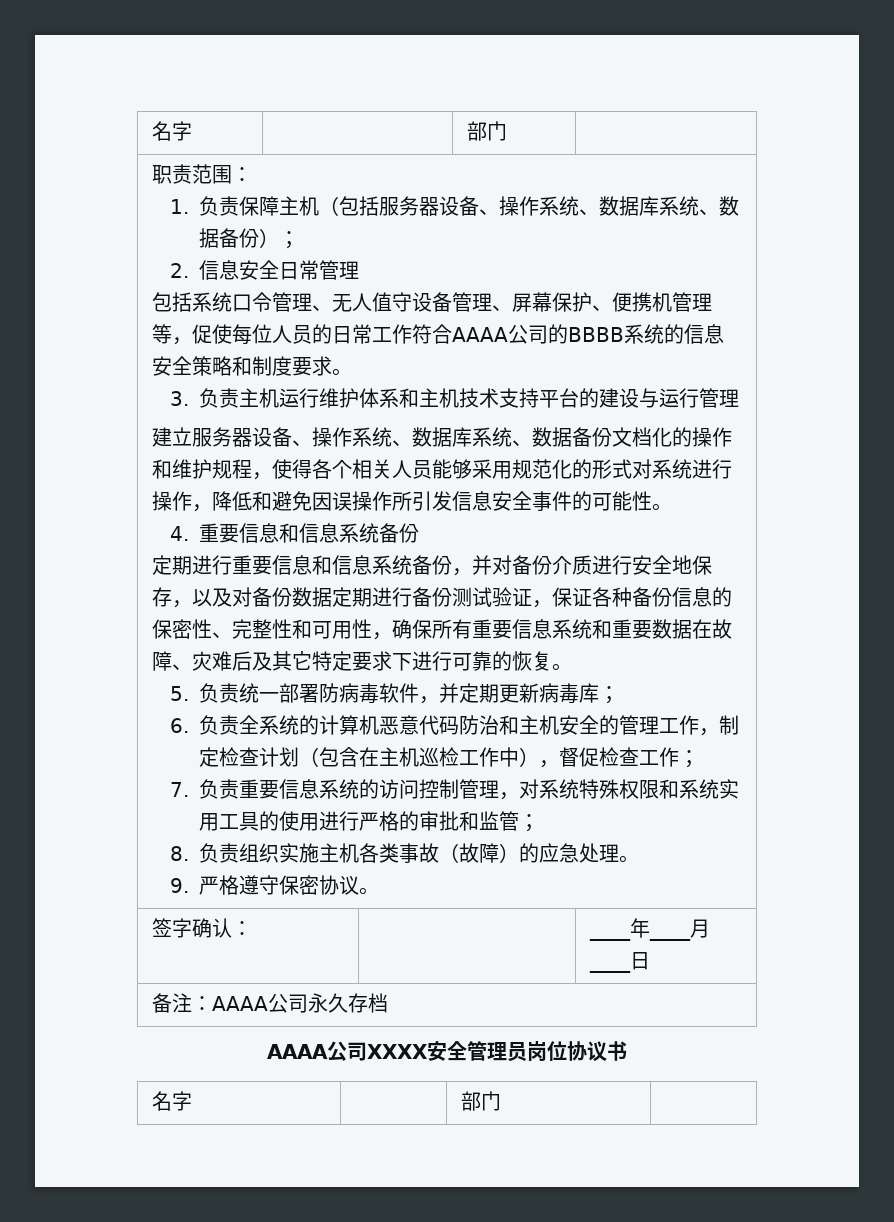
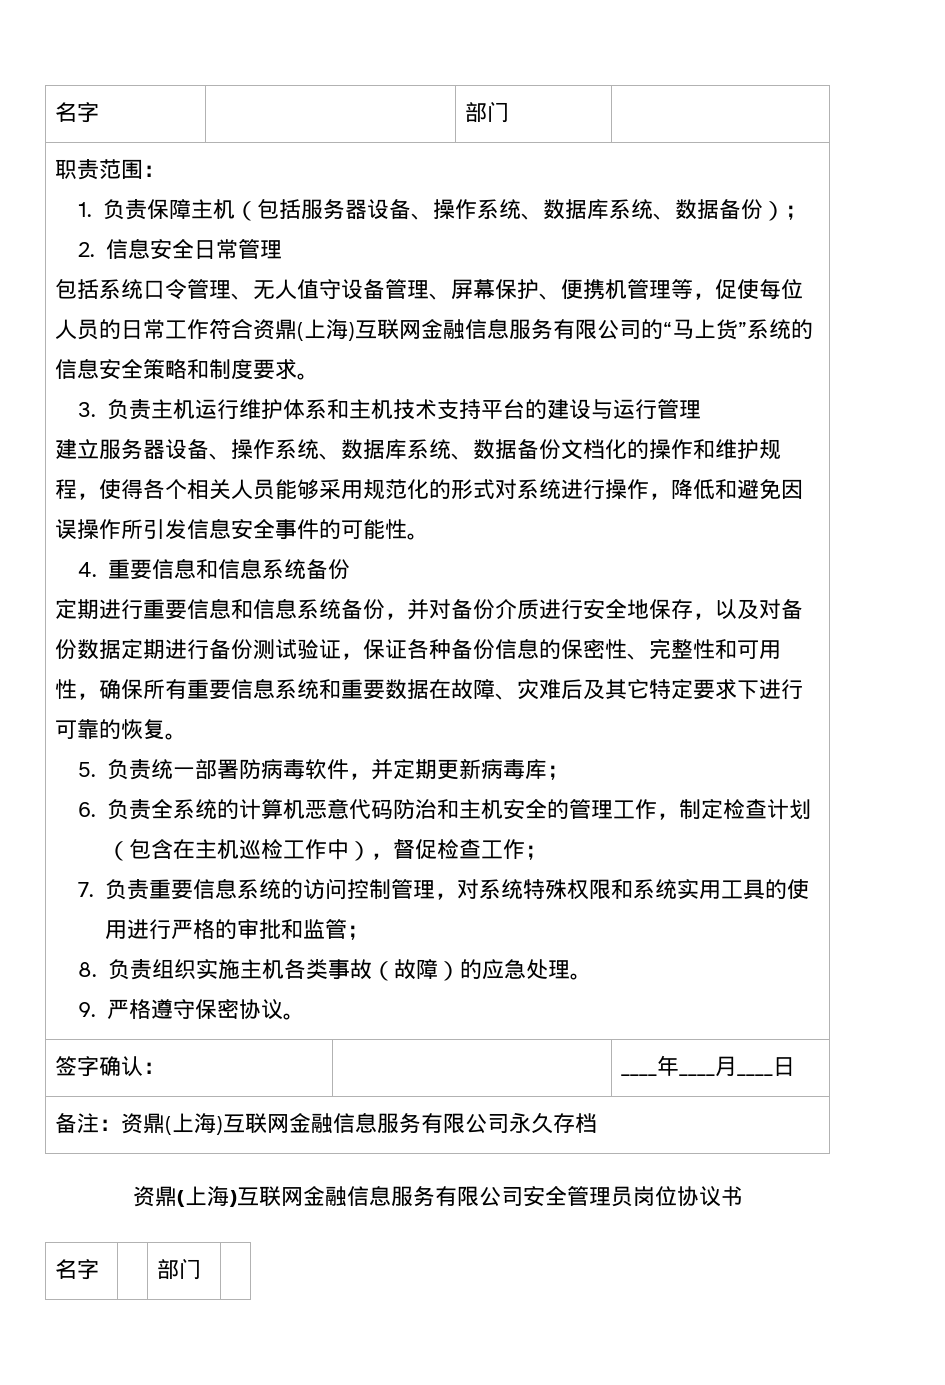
[452,324,625,344] AAAA公司的BBBB -> [252,318,747,341] 资鼎(上海)互联网金融信息服务有限公司的“马上货”
[212,993,389,1013] [267,1041,428,1061] AAAA公司永久存档 // AAAA公司XXXX -> [120,1112,597,1135] [132,1185,523,1207] 资鼎(上海)互联网金融信息服务有限公司永久存档 // 资鼎(上海)互联网金融信息服务有限公司

